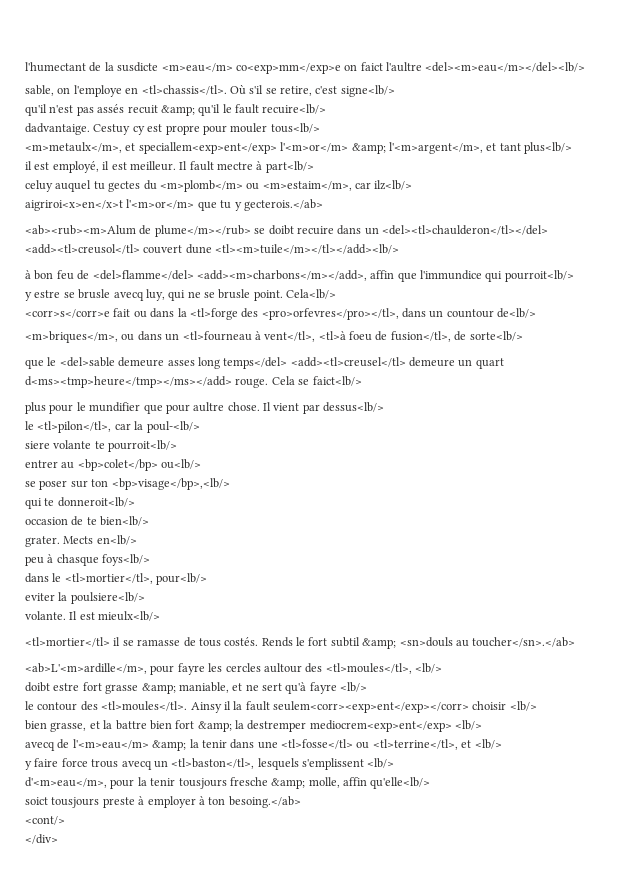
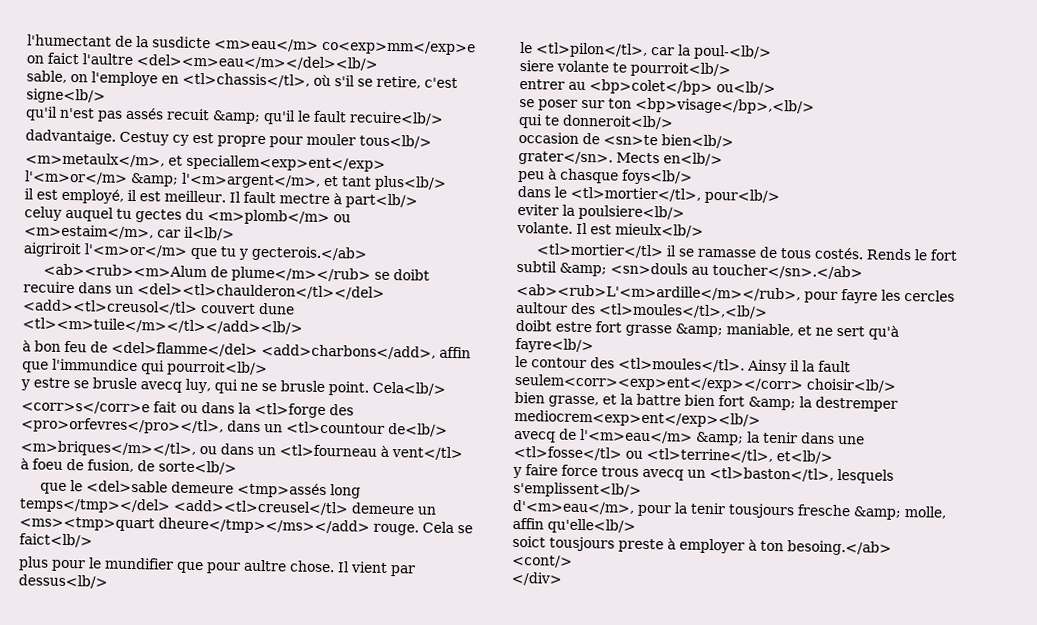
[141,84,246,95] <tl>chassis</tl>. Où -> [182,72,331,88] <tl>chassis</tl>, où
[374,180,413,190] [25,200,123,211] ilz<lb/> // aigriroi<x>en</x>t -> [184,226,235,241] [23,242,82,258] il<lb/> // aigriroit
[196,270,367,281] <add><m>charbons</m></add>, -> [261,344,436,360] <add>charbons</add>,
[446,309,494,318] countour -> [286,421,385,434] <tl>countour
[25,331,118,343] <m>briques</m>, -> [20,440,196,458] <m>briques</m></tl>,
[264,331,346,342] vent</tl>, <tl>à -> [391,446,463,461] [20,458,29,470] vent</tl> à
[390,331,451,342] fusion</tl>, -> [87,459,134,473] fusion,
[167,357,288,369] asses long temps</del> -> [237,482,362,499] [19,497,171,514] <tmp>assés long temps</tmp></del>
[475,358,504,369] [25,376,232,388] quart d<ms><tmp>heure</tmp></ms></add> -> [19,516,370,535] <ms><tmp>quart dheure</tmp></ms></add>
[86,517,97,525] te -> [603,134,658,146] <sn>te
[25,536,60,547] grater. -> [518,150,613,166] grater</sn>.
[25,663,147,674] <ab>L'<m>ardille</m>, -> [516,283,801,302] <ab><rub>L'<m>ardille</m></rub>,
[325,663,442,674] <tl>moules</tl>, <lb/> -> [598,303,768,319] <tl>moules</tl>,<lb/>
[309,682,368,694] fayre <lb/> -> [515,337,594,354] fayre<lb/>
[472,701,537,711] choisir <lb/> -> [806,378,896,393] choisir<lb/>
[309,720,483,732] mediocrem<exp>ent</exp> <lb/> -> [514,409,761,428] mediocrem<exp>ent</exp><lb/>
[461,739,502,749] et <lb/> -> [776,450,833,464] et<lb/>
[302,758,395,770] s'emplissent <lb/> -> [513,481,642,498] s'emplissent<lb/>

